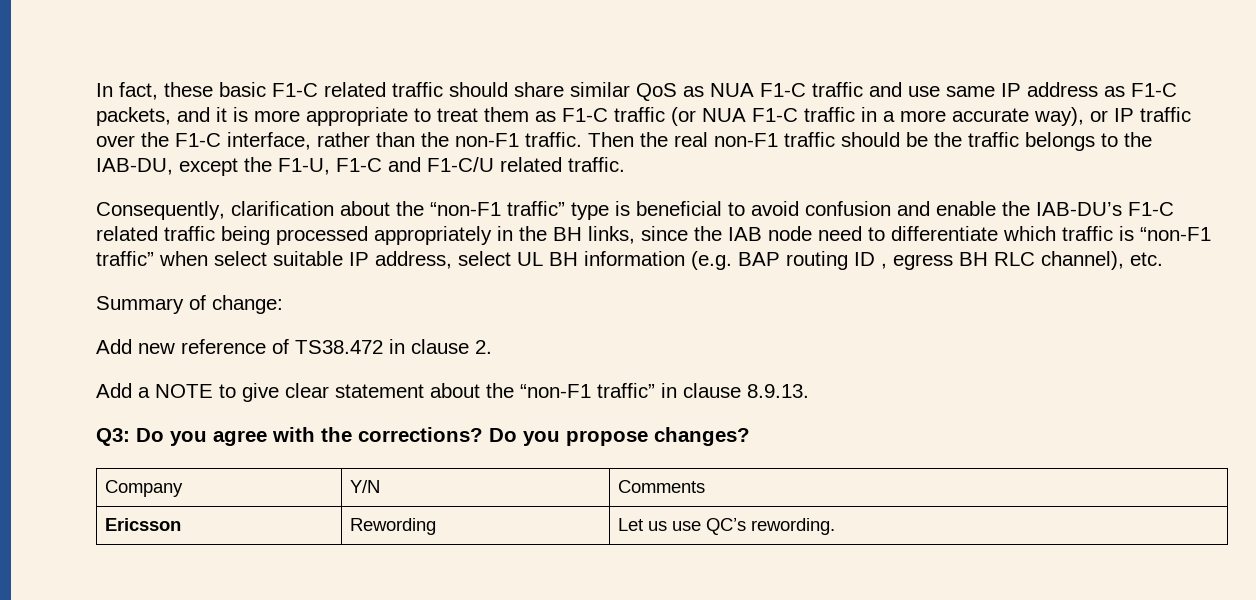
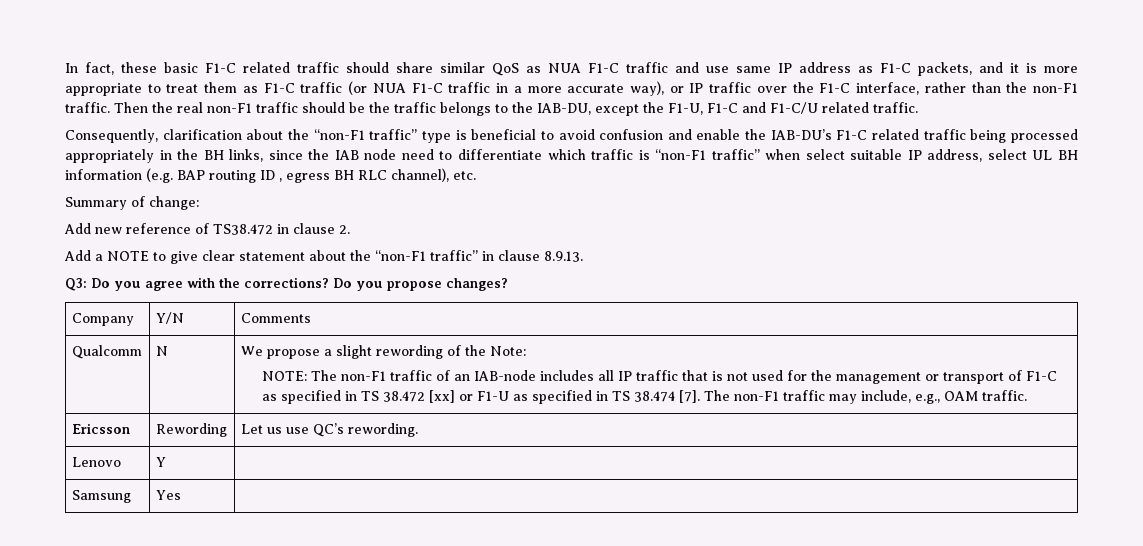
(706, 486) none -> [71,345,142,359] [155,346,168,356] [240,345,526,359] [262,370,1058,384] [262,390,1028,404] // Qualcomm | N | We propose a slight rewording of the Note: // NOTE: The non-F1 traffic of an IAB-node includes all IP traffic that is not used for the management or transport of F1-C as specified in TS 38.472 [xx] or F1-U as specified in TS 38.474 [7]. The non-F1 traffic may include, e.g., OAM traffic.
(836, 526) none -> [71,457,121,467] [155,457,166,467] [71,490,131,503] [155,490,181,500] // Lenovo | Y | // Samsung | Yes |

